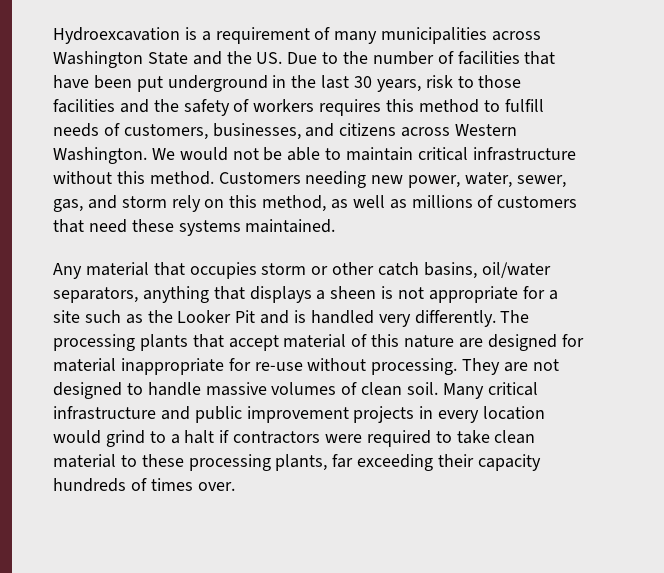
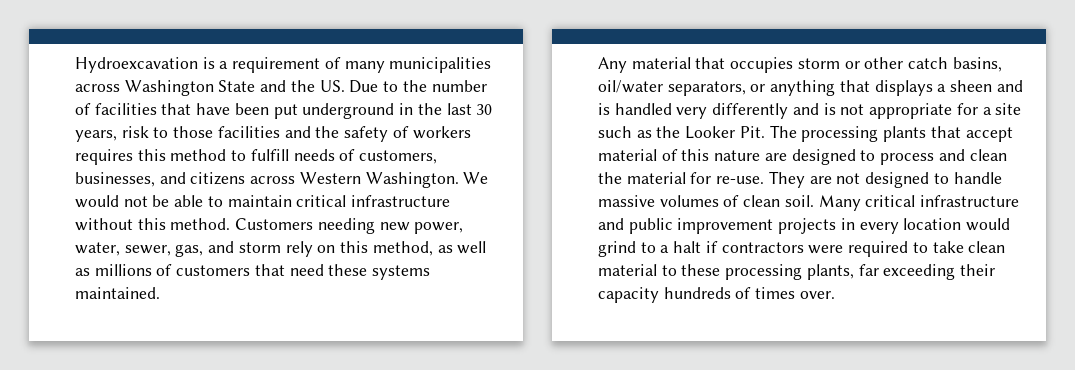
(138, 295) none -> [750,84,766,92] or
(377, 292) none -> [996,80,1023,92] [598,103,819,119] and is handled very differently and
[235,310,496,327] Pit and is handled very differently. -> [739,126,765,138] Pit.
[561,334,584,347] [53,358,458,375] for material inappropriate for re-use without processing. -> [860,149,1007,165] [598,172,765,184] to process and clean the material for re-use.

